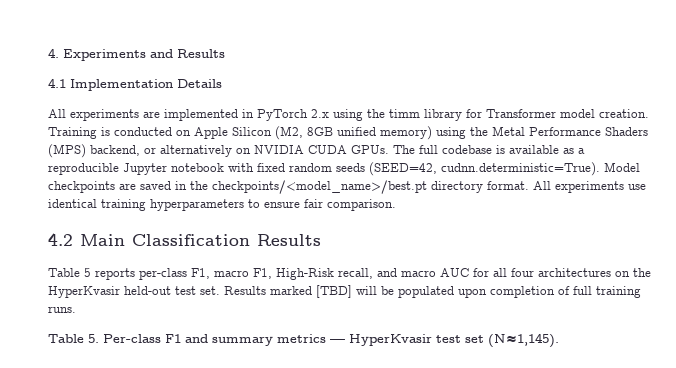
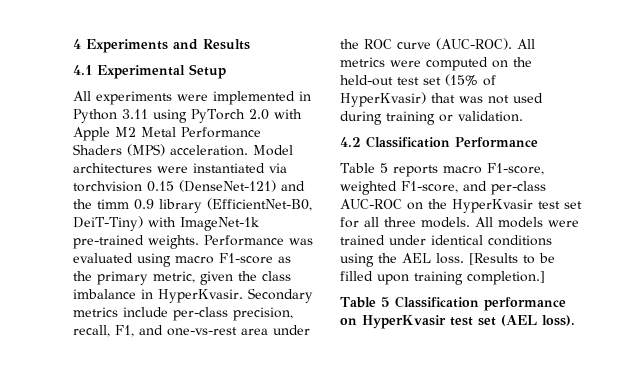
[48,48,59,58] 4. -> [73,39,81,49] 4
[70,79,222,91] [48,109,160,121] Implementation Details // All experiments are -> [97,64,226,79] [73,91,208,105] Experimental Setup // All experiments were
[257,109,649,121] [48,126,648,140] [48,144,585,158] [48,162,640,176] [48,180,646,194] [48,199,396,211] [48,233,321,246] [48,268,651,280] [48,285,641,298] [48,306,76,313] [48,333,559,348] PyTorch 2.x using the timm library for Transformer model creation. Training is conducted on Apple Silicon (M2, 8GB unified memory) using the Metal Performance Shaders (MPS) backend, or alternatively on NVIDIA CUDA GPUs. The full codebase is available as a reproducible Jupyter notebook with fixed random seeds (SEED=42, cudnn.deterministic=True). Model checkpoints are saved in the checkpoints/<model_name>/best.pt directory format. All experiments use identical training hyperparameters to ensure fair comparison. // 4.2 Main Classification Results // Table 5 reports per-class F1, macro F1, High-Risk recall, and macro AUC for all four architectures on the HyperKvasir held-out test set. Results marked [TBD] will be populated upon completion of full training runs. // Table 5. Per-class F1 and summary metrics — HyperKvasir test set (N≈1,145). -> [73,109,302,123] [73,127,261,141] [73,144,293,156] [73,163,287,173] [73,180,305,192] [73,198,312,213] [73,216,259,231] [73,235,313,249] [73,253,291,267] [73,271,291,285] [73,288,313,303] [73,307,293,321] [73,325,310,337] [340,38,535,50] [340,57,532,71] [340,74,496,86] [340,92,543,107] [340,111,523,125] [340,136,538,148] [340,163,544,177] [340,181,546,195] [340,199,582,213] [340,217,579,228] [340,235,552,246] [340,253,555,267] [340,271,545,285] [340,296,566,311] [340,315,575,329] Python 3.11 using PyTorch 2.0 with Apple M2 Metal Performance Shaders (MPS) acceleration. Model architectures were instantiated via torchvision 0.15 (DenseNet-121) and the timm 0.9 library (EfficientNet-B0, DeiT-Tiny) with ImageNet-1k pre-trained weights. Performance was evaluated using macro F1-score as the primary metric, given the class imbalance in HyperKvasir. Secondary metrics include per-class precision, recall, F1, and one-vs-rest area under the ROC curve (AUC-ROC). All metrics were computed on the held-out test set (15% of HyperKvasir) that was not used during training or validation. // 4.2 Classification Performance // Table 5 reports macro F1-score, weighted F1-score, and per-class AUC-ROC on the HyperKvasir test set for all three models. All models were trained under identical conditions using the AEL loss. [Results to be filled upon training completion.] // Table 5 Classification performance on HyperKvasir test set (AEL loss).

